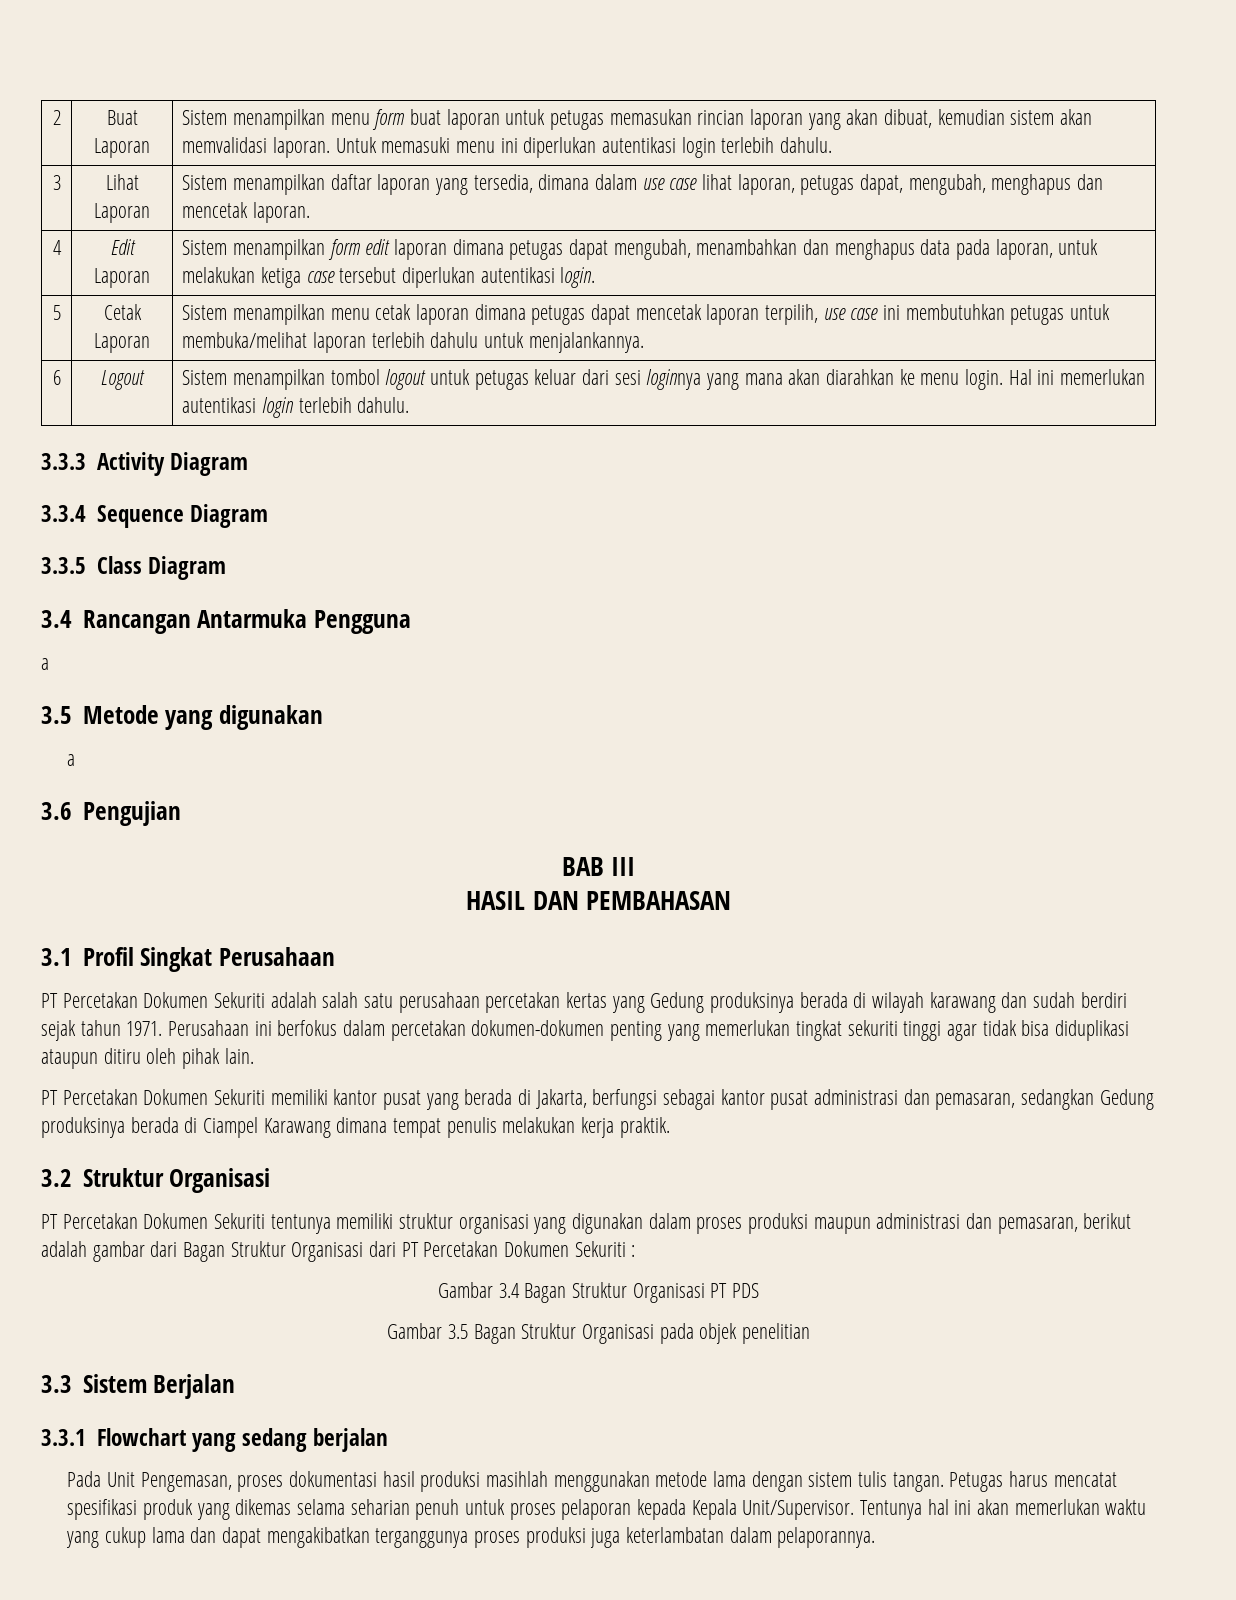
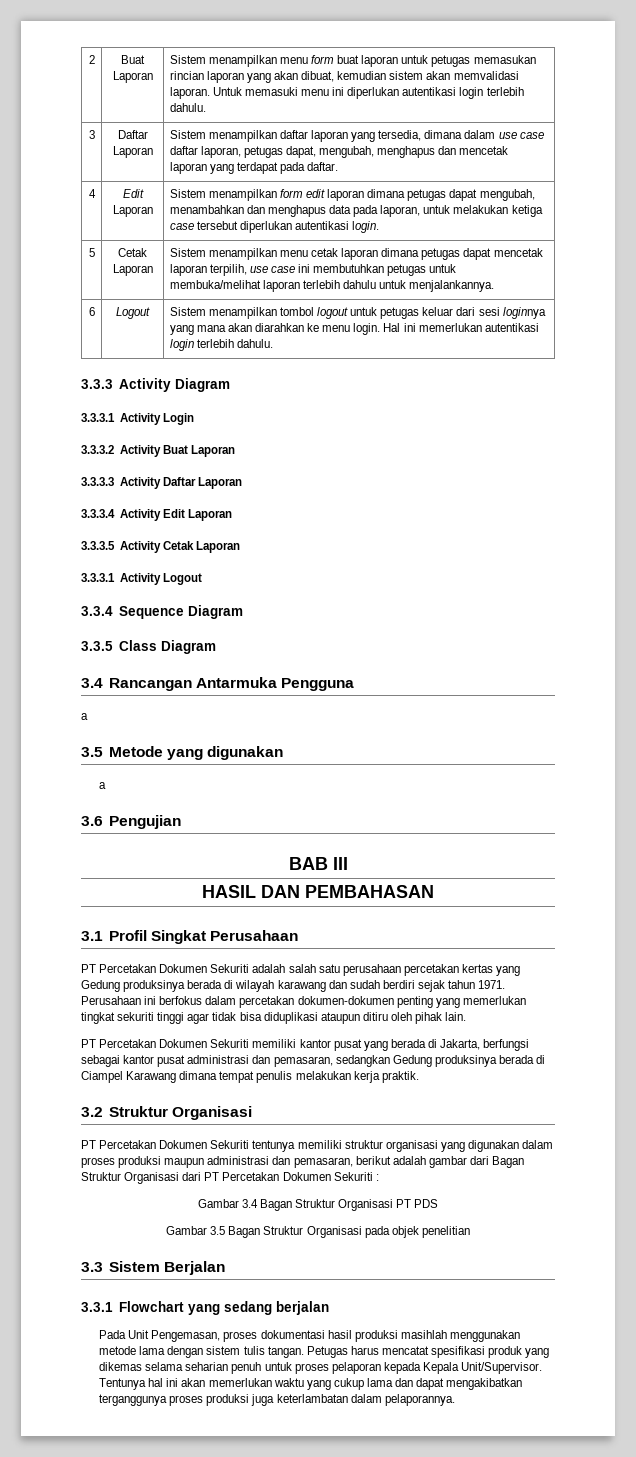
[105,174,139,190] Lihat -> [117,130,148,139] Daftar
[701,174,732,190] lihat -> [169,146,198,155] daftar
[252,202,310,223] laporan. -> [169,162,339,174] laporan yang terdapat pada daftar.
(248, 464) none -> [81,413,194,425] [81,445,235,457] [81,477,242,489] [81,509,232,521] [81,541,240,553] [81,573,202,585] // 3.3.3.1 Activity Login // 3.3.3.2 Activity Buat Laporan // 3.3.3.3 Activity Daftar Laporan // 3.3.3.4 Activity Edit Laporan // 3.3.3.5 Activity Cetak Laporan // 3.3.3.1 Activity Logout

